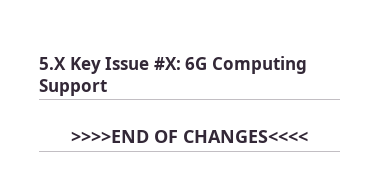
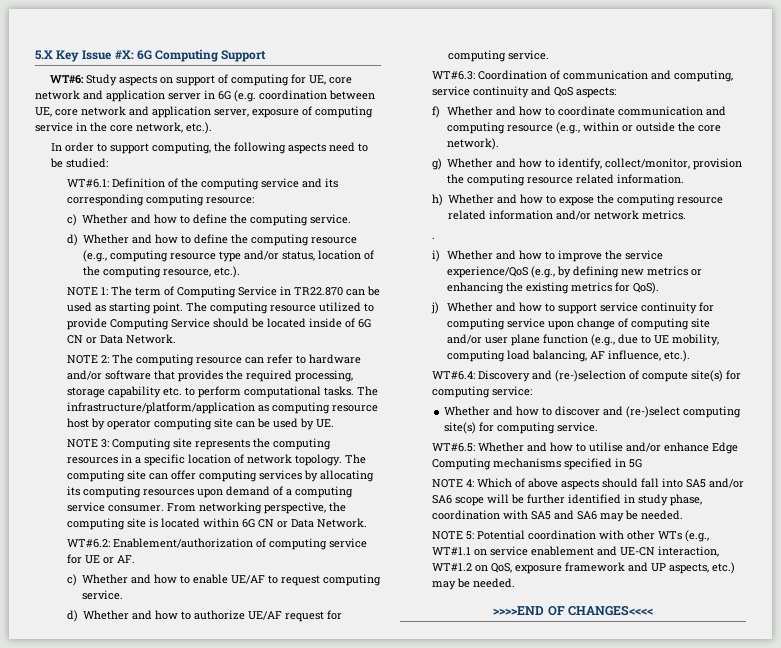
(107, 87) none -> [50,74,353,86] [35,90,375,102] [35,106,373,118] [35,122,212,134] [50,142,368,154] [49,158,108,168] [66,178,338,190] [66,194,254,206] [66,214,352,226] [66,234,358,246] [83,250,375,262] [83,266,241,278] [66,286,380,298] [66,302,374,314] [66,318,371,330] [66,334,176,344] [66,354,361,366] [66,370,353,382] [66,386,378,398] [66,402,378,414] [66,418,334,430] [66,438,331,450] [66,454,366,466] [66,470,374,482] [66,486,353,498] [66,502,346,514] [66,518,367,530] [66,538,367,550] [66,554,135,564] [66,574,382,586] [82,590,124,600] [66,610,343,622] [448,50,550,62] [431,70,733,82] [431,86,616,98] [431,106,727,118] [447,122,722,134] [447,138,500,150] [431,158,743,170] [447,174,685,186] [431,194,724,206] [448,210,687,220] [431,237,435,239] [431,250,664,262] [447,266,703,278] [447,282,660,294] [430,302,715,314] [447,318,711,330] [447,334,720,346] [447,350,691,362] [431,370,741,382] [431,386,532,398] [443,406,741,418] [443,422,598,434] [431,442,738,454] [431,458,642,470] [431,478,744,490] [431,494,702,506] [431,510,683,522] [431,530,709,542] [431,546,719,557] [431,562,735,574] [431,578,515,590] // WT#6: Study aspects on support of computing for UE, core network and application server in 6G (e.g. coordination between UE, core network and application server, exposure of computing service in the core network, etc.). // In order to support computing, the following aspects need to be studied: // WT#6.1: Definition of the computing service and its corresponding computing resource: // c) Whether and how to define the computing service. // d) Whether and how to define the computing resource (e.g., computing resource type and/or status, location of the computing resource, etc.). // NOTE 1: The term of Computing Service in TR22.870 can be used as starting point. The computing resource utilized to provide Computing Service should be located inside of 6G CN or Data Network. // NOTE 2: The computing resource can refer to hardware and/or software that provides the required processing, storage capability etc. to perform computational tasks. The infrastructure/platform/application as computing resource host by operator computing site can be used by UE. // NOTE 3: Computing site represents the computing resources in a specific location of network topology. The computing site can offer computing services by allocating its computing resources upon demand of a computing service consumer. From networking perspective, the computing site is located within 6G CN or Data Network. // WT#6.2: Enablement/authorization of computing service for UE or AF. // c) Whether and how to enable UE/AF to request computing service. // d) Whether and how to authorize UE/AF request for computing service. // WT#6.3: Coordination of communication and computing, service continuity and QoS aspects: // f) Whether and how to coordinate communication and computing resource (e.g., within or outside the core network). // g) Whether and how to identify, collect/monitor, provision the computing resource related information. // h) Whether and how to expose the computing resource related information and/or network metrics. // . // i) Whether and how to improve the service experience/QoS (e.g., by defining new metrics or enhancing the existing metrics for QoS). // j) Whether and how to support service continuity for computing service upon change of computing site and/or user plane function (e.g., due to UE mobility, computing load balancing, AF influence, etc.). // WT#6.4: Discovery and (re-)selection of compute site(s) for computing service: // Whether and how to discover and (re-)select computing site(s) for computing service. // WT#6.5: Whether and how to utilise and/or enhance Edge Computing mechanisms specified in 5G // NOTE 4: Which of above aspects should fall into SA5 and/or SA6 scope will be further identified in study phase, coordination with SA5 and SA6 may be needed. // NOTE 5: Potential coordination with other WTs (e.g., WT#1.1 on service enablement and UE-CN interaction, WT#1.2 on QoS, exposure framework and UP aspects, etc.) may be needed.

